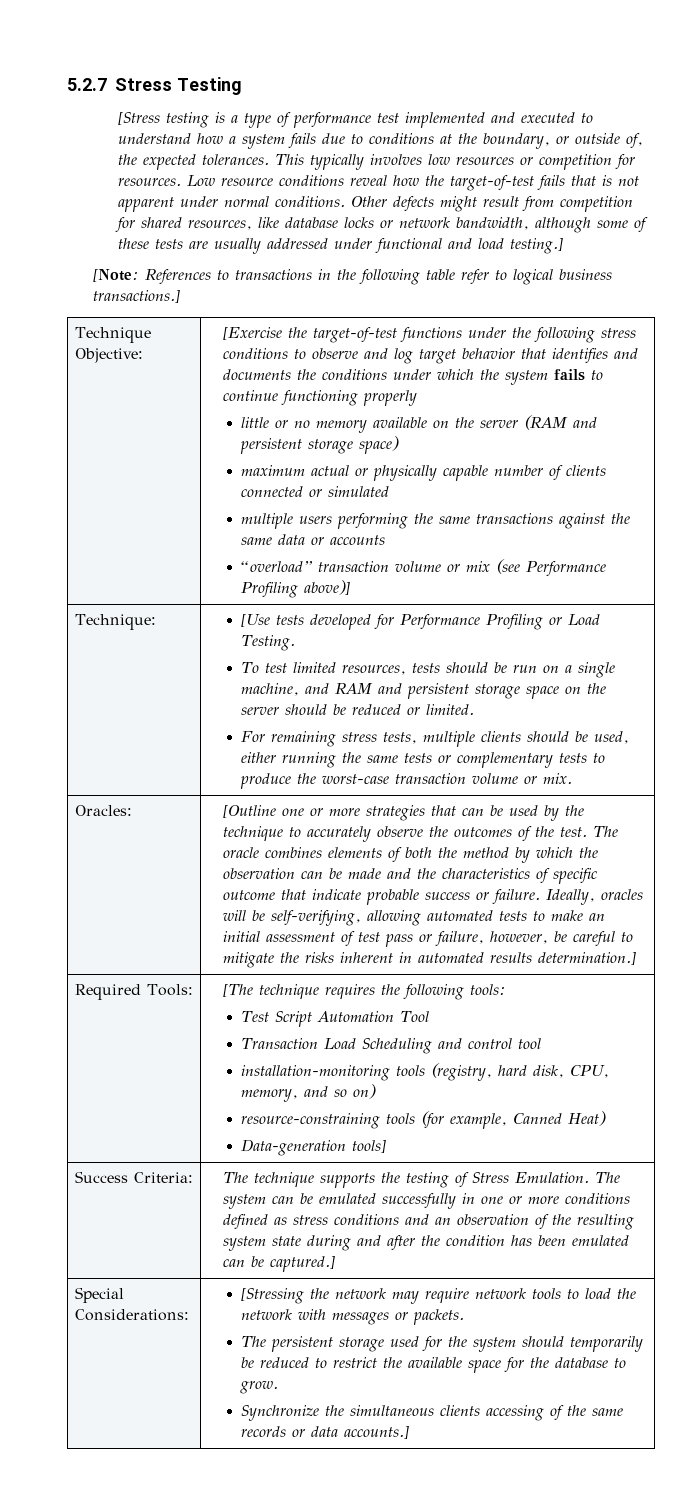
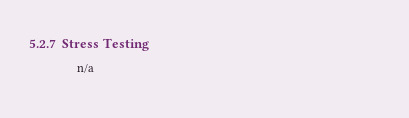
[118,111,594,128] [118,133,644,149] [118,154,636,170] [118,175,640,191] [118,196,634,212] [115,217,649,233] [118,237,564,254] [92,268,612,285] [92,289,180,303] [74,327,151,343] [74,348,143,363] [223,326,637,343] [223,348,639,364] [223,369,604,385] [223,390,418,406] [240,415,597,433] [239,436,399,454] [240,465,606,481] [240,486,389,497] [240,513,630,529] [240,534,385,545] [240,559,606,576] [240,580,350,598] [74,614,156,630] [240,613,600,630] [240,635,295,651] [240,662,615,678] [240,683,606,699] [240,704,474,715] [240,731,629,747] [240,752,605,768] [239,773,572,789] [74,805,132,816] [223,804,585,821] [223,826,619,842] [223,847,599,863] [223,868,599,884] [223,889,644,905] [223,910,606,926] [223,931,634,947] [223,951,637,968] [74,984,193,1000] [223,983,507,1000] [240,1011,429,1027] [240,1038,541,1054] [240,1063,609,1081] [240,1084,376,1102] [240,1111,606,1129] [240,1139,386,1156] [74,1171,193,1183] [223,1172,621,1188] [223,1193,631,1209] [223,1214,635,1230] [223,1235,630,1251] [223,1255,336,1272] [74,1287,124,1303] [74,1309,189,1321] [240,1287,636,1304] [240,1309,464,1325] [240,1336,643,1352] [240,1357,626,1373] [239,1380,278,1394] [240,1405,623,1421] [240,1425,409,1439] [Stress testing is a type of performance test implemented and executed to understand how a system fails due to conditions at the boundary, or outside of, the expected tolerances. This typically involves low resources or competition for resources. Low resource conditions reveal how the target-of-test fails that is not apparent under normal conditions. Other defects might result from competition for shared resources, like database locks or network bandwidth, although some of these tests are usually addressed under functional and load testing.] // [Note: References to transactions in the following table refer to logical business transactions.] // Technique Objective: | [Exercise the target-of-test functions under the following stress conditions to observe and log target behavior that identifies and documents the conditions under which the system fails to continue functioning properly // little or no memory available on the server (RAM and persistent storage space) // maximum actual or physically capable number of clients connected or simulated // multiple users performing the same transactions against the same data or accounts // “overload” transaction volume or mix (see Performance Profiling above)] // Technique: | [Use tests developed for Performance Profiling or Load Testing. // To test limited resources, tests should be run on a single machine, and RAM and persistent storage space on the server should be reduced or limited. // For remaining stress tests, multiple clients should be used, either running the same tests or complementary tests to produce the worst-case transaction volume or mix. // Oracles: | [Outline one or more strategies that can be used by the technique to accurately observe the outcomes of the test. The oracle combines elements of both the method by which the observation can be made and the characteristics of specific outcome that indicate probable success or failure. Ideally, oracles will be self-verifying, allowing automated tests to make an initial assessment of test pass or failure, however, be careful to mitigate the risks inherent in automated results determination.] // Required Tools: | [The technique requires the following tools: // Test Script Automation Tool // Transaction Load Scheduling and control tool // installation-monitoring tools (registry, hard disk, CPU, memory, and so on) // resource-constraining tools (for example, Canned Heat) // Data-generation tools] // Success Criteria: | The technique supports the testing of Stress Emulation. The system can be emulated successfully in one or more conditions defined as stress conditions and an observation of the resulting system state during and after the condition has been emulated can be captured.] // Special Considerations: | [Stressing the network may require network tools to load the network with messages or packets. // The persistent storage used for the system should temporarily be reduced to restrict the available space for the database to grow. // Synchronize the simultaneous clients accessing of the same records or data accounts.] -> [76,64,94,73] n/a

